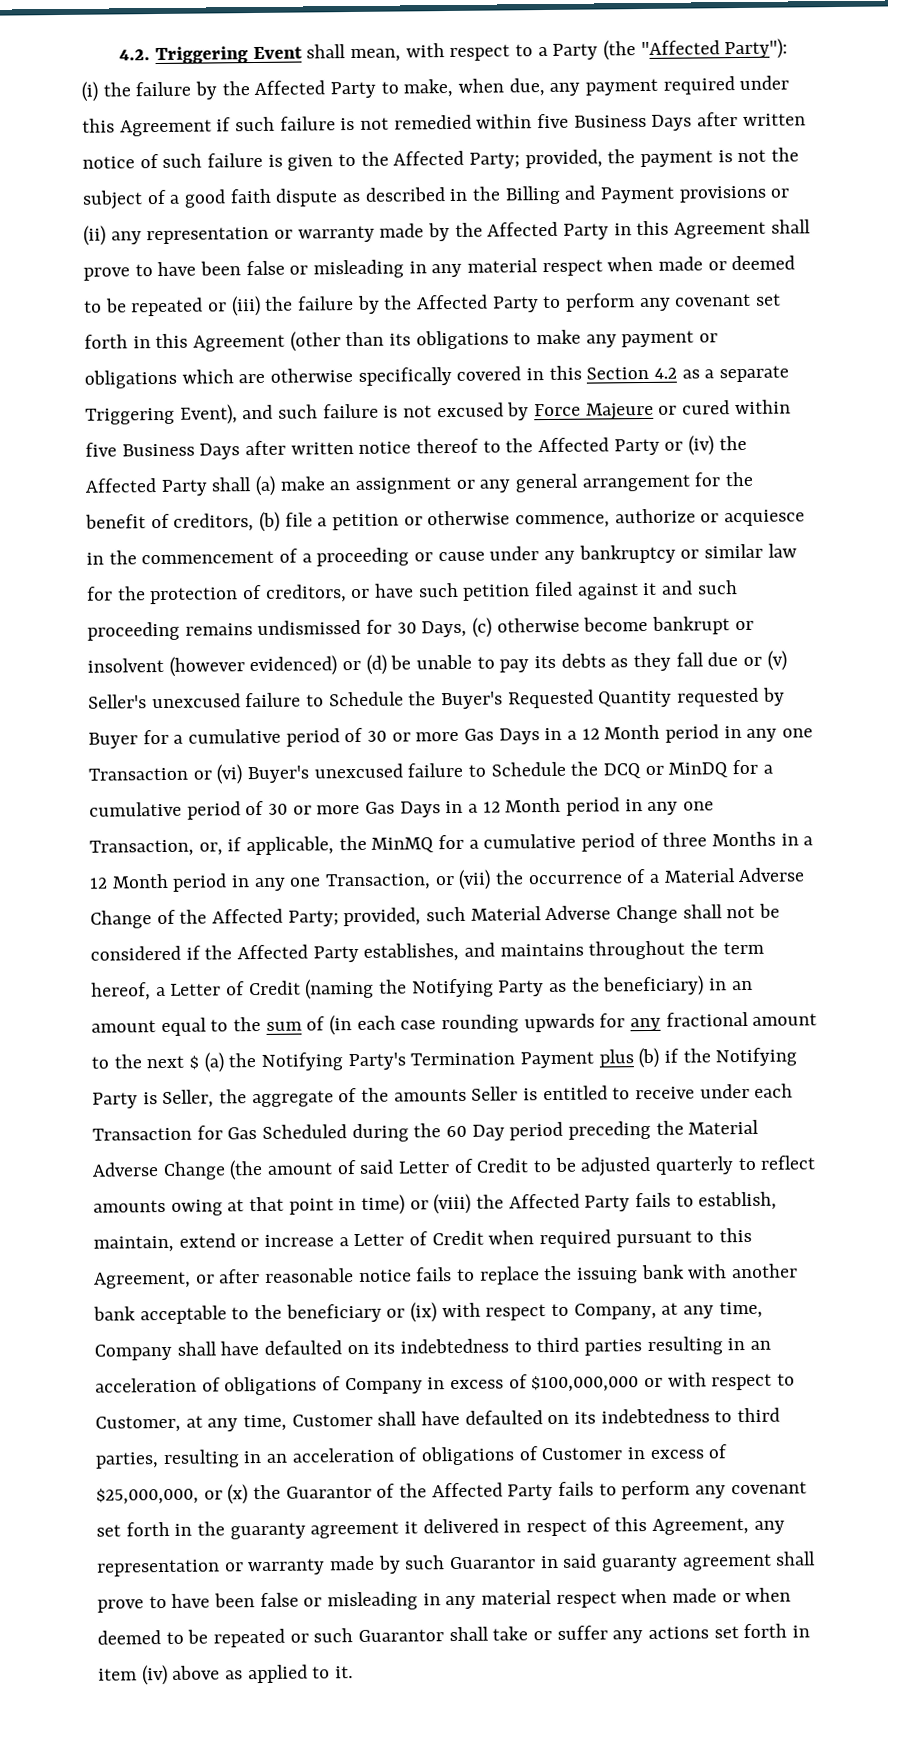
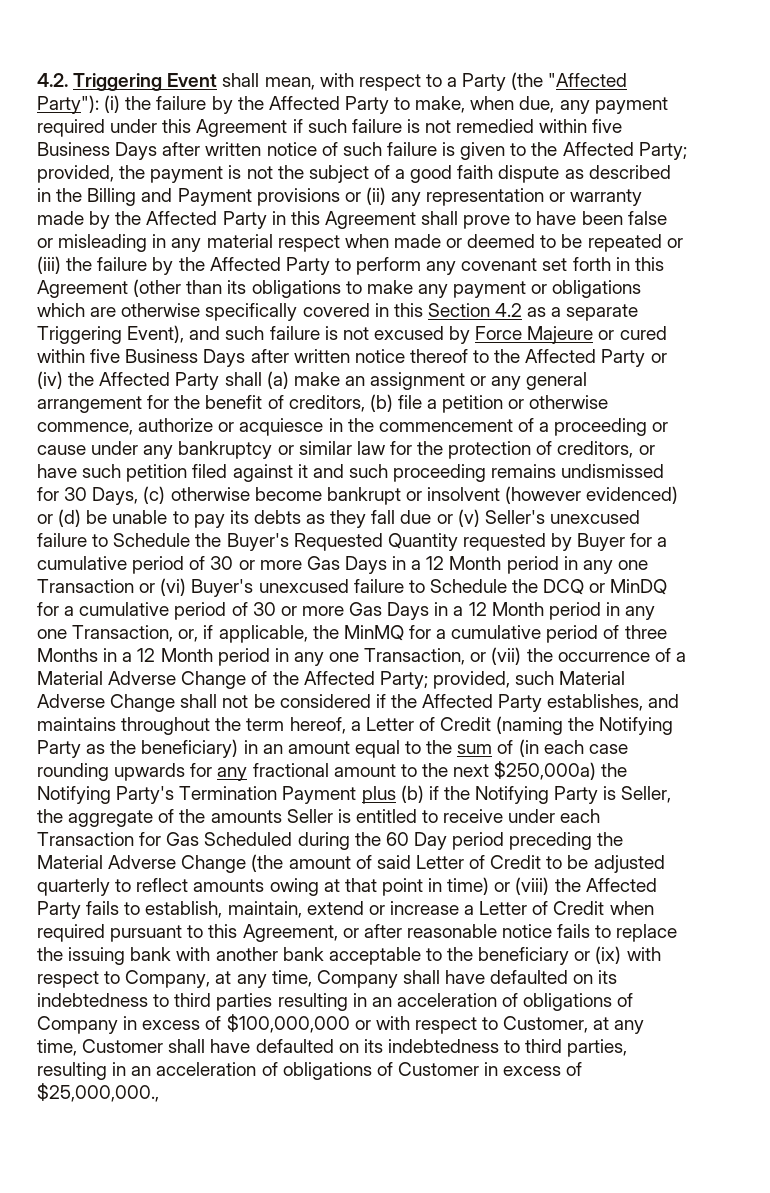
[189,1052,224,1073] $ (a) -> [494,761,597,780] $250,000a)
[96,1480,807,1505] [96,1517,785,1540] [96,1551,817,1577] [97,1587,792,1613] [97,1623,811,1648] [98,1664,354,1686] $25,000,000, or (x) the Guarantor of the Affected Party fails to perform any covenant set forth in the guaranty agreement it delivered in respect of this Agreement, any representation or warranty made by such Guarantor in said guaranty agreement shall prove to have been false or misleading in any material respect when made or when deemed to be repeated or such Guarantor shall take or suffer any actions set forth in item (iv) above as applied to it. -> [37,1083,159,1102] $25,000,000.,

